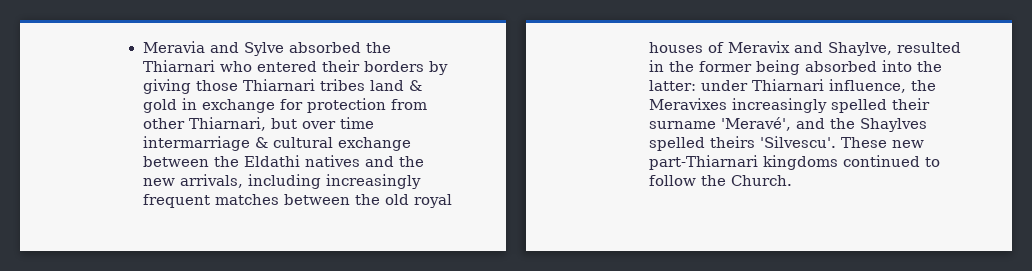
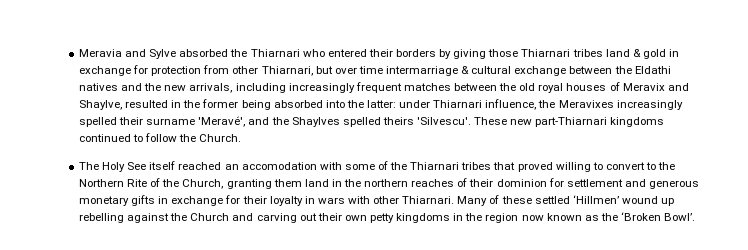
(792, 180) none -> [79,161,676,172] [79,178,699,189] [79,195,674,206] [79,212,696,223] // The Holy See itself reached an accomodation with some of the Thiarnari tribes that proved willing to convert to the Northern Rite of the Church, granting them land in the northern reaches of their dominion for settlement and generous monetary gifts in exchange for their loyalty in wars with other Thiarnari. Many of these settled ‘Hillmen’ wound up rebelling against the Church and carving out their own petty kingdoms in the region now known as the ‘Broken Bowl’.

